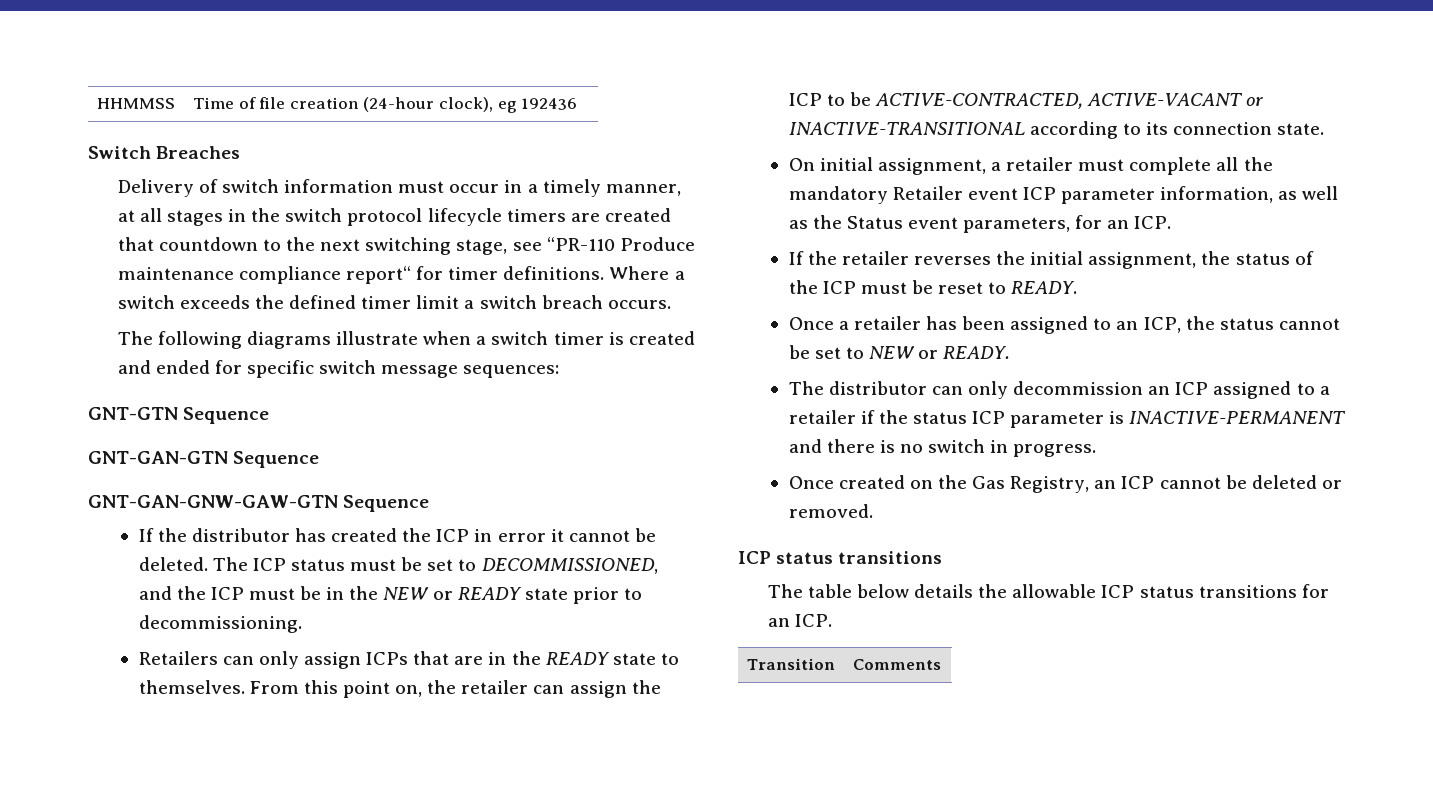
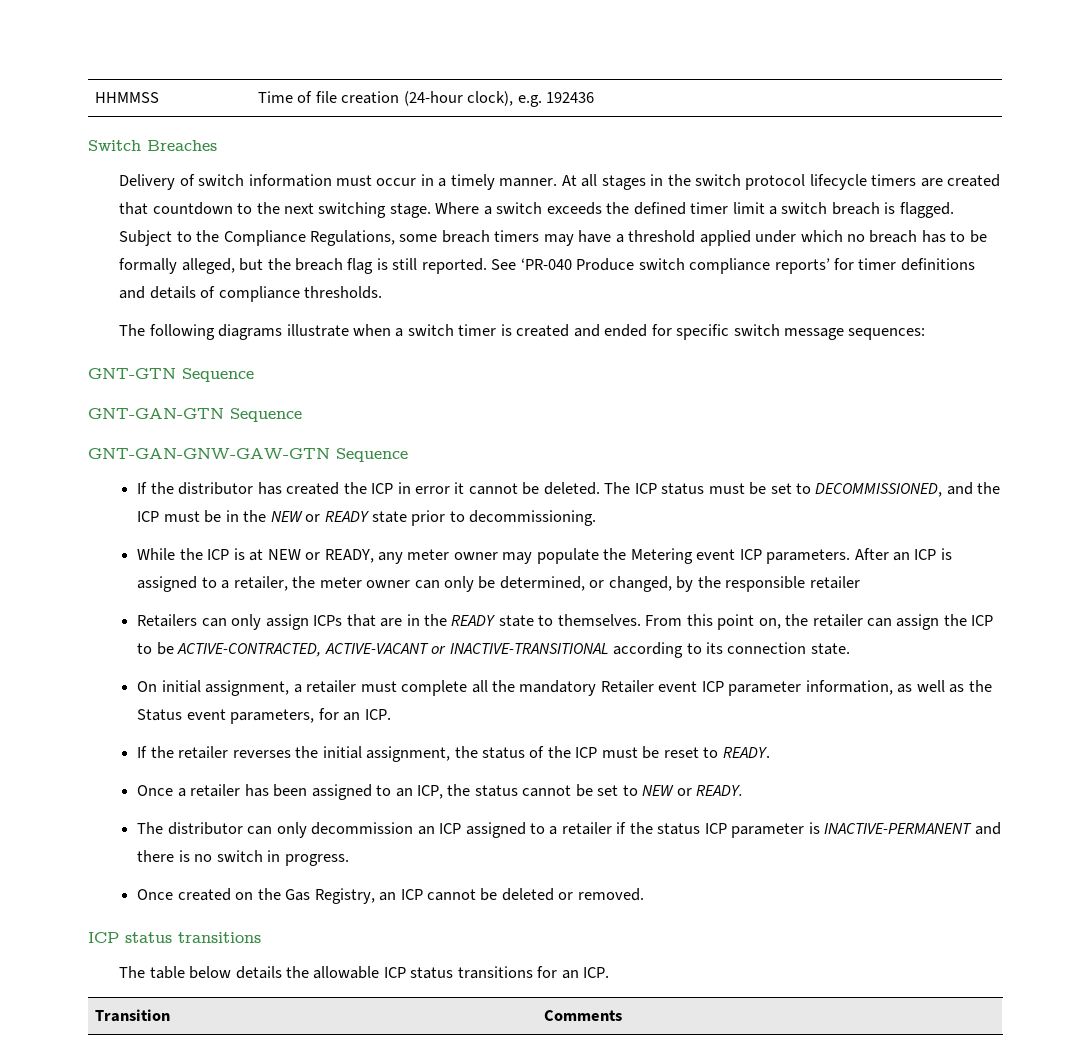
[497,101,517,113] eg -> [517,95,542,107] e.g.
[605,184,681,196] [117,210,135,222] manner, at -> [499,175,577,187] manner. At
[456,237,695,255] [117,266,605,284] stage, see “PR-110 Produce maintenance compliance report“ for timer definitions. -> [389,203,431,218] stage.
[607,300,671,309] occurs. -> [884,202,954,218] [119,230,987,246] [119,258,975,274] [119,286,382,302] is flagged. Subject to the Compliance Regulations, some breach timers may have a threshold applied under which no breach has to be formally alleged, but the breach flag is still reported. See ‘PR-040 Produce switch compliance reports’ for timer definitions and details of compliance thresholds.
(302, 624) none -> [137,548,952,564] [137,576,860,592] // While the ICP is at NEW or READY, any meter owner may populate the Metering event ICP parameters. After an ICP is assigned to a retailer, the meter owner can only be determined, or changed, by the responsible retailer

